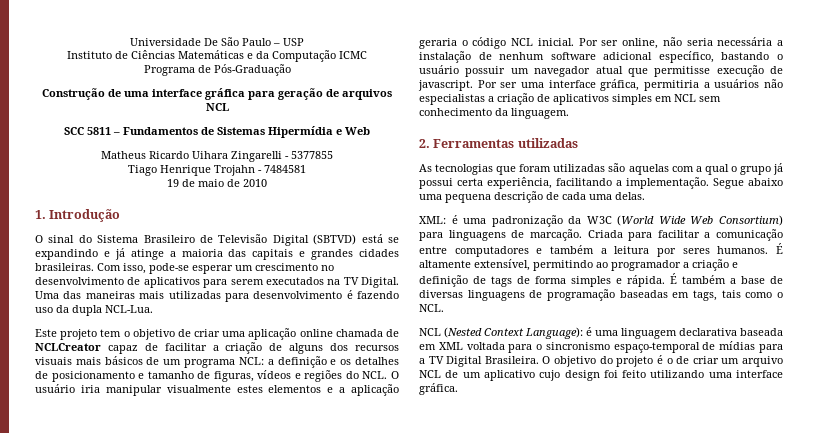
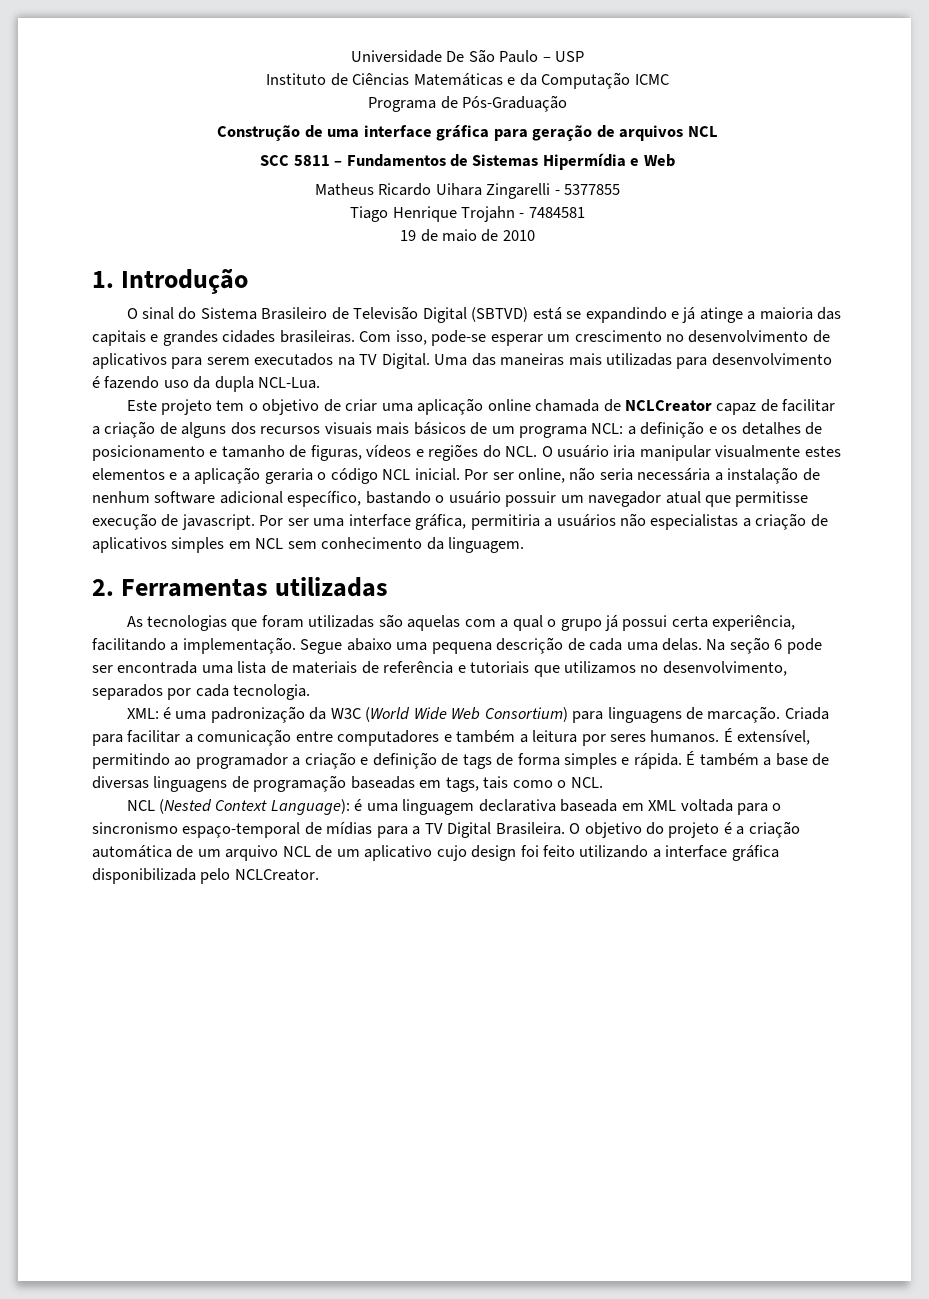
(645, 196) none -> [706,637,822,654] [92,661,787,677] [92,684,311,700] Na seção 6 pode ser encontrada uma lista de materiais de referência e tutoriais que utilizamos no desenvolvimento, separados por cada tecnologia.
[419,260,471,268] altamente -> (733, 735) none
[666,356,719,364] o de criar -> [736,821,800,838] [92,845,194,858] a criação automática de
[708,370,783,378] [419,383,458,395] uma interface gráfica. -> [652,845,779,861] [92,868,319,884] a interface gráfica disponibilizada pelo NCLCreator.

